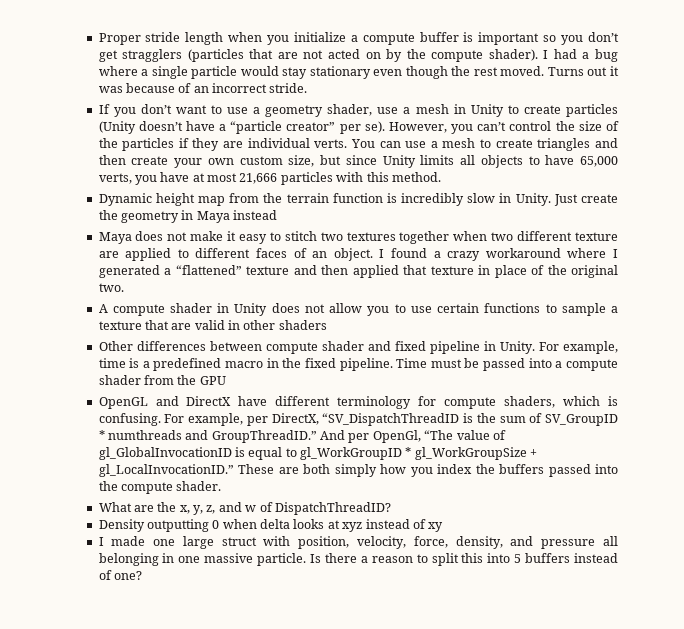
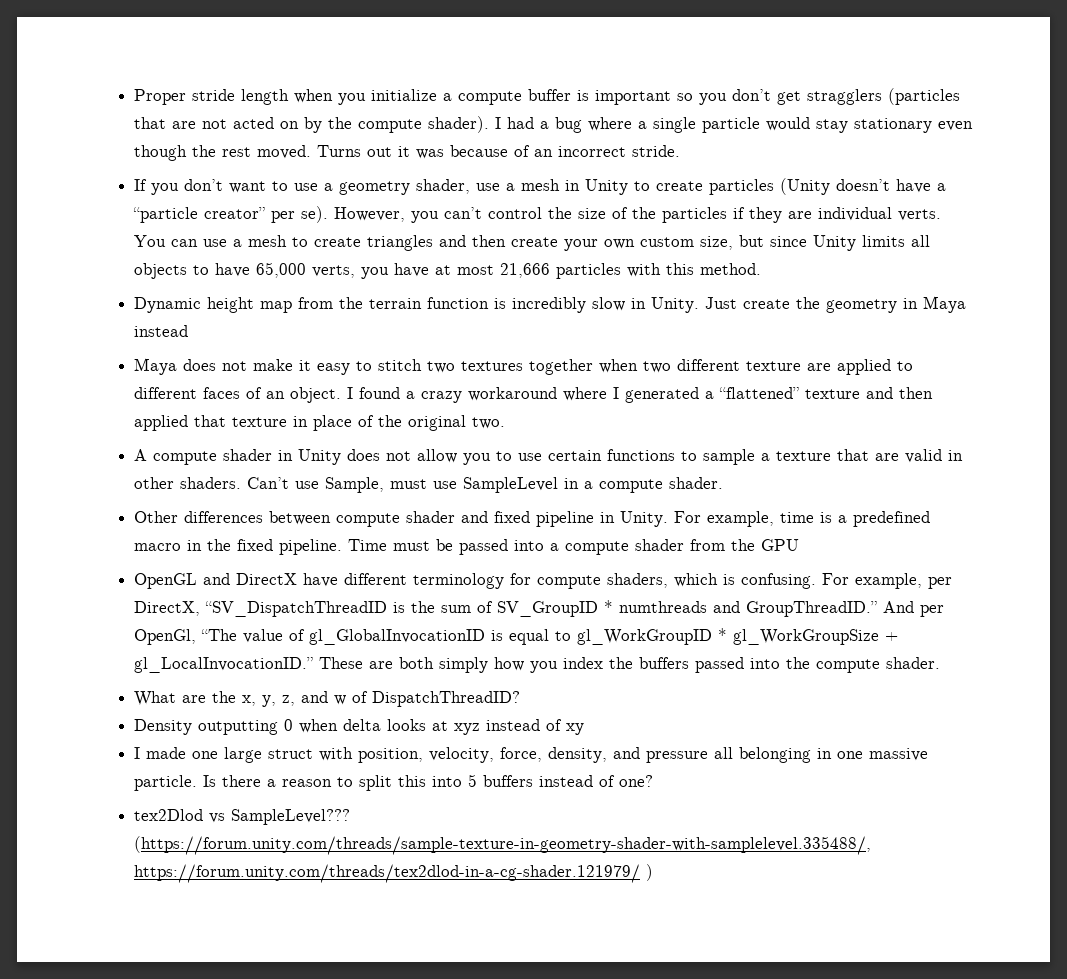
[278,320,327,330] shaders -> [180,477,724,493] shaders. Can’t use Sample, must use SampleLevel in a compute shader.
(142, 575) none -> [134,809,351,825] [134,836,872,855] [134,864,654,883] // tex2Dlod vs SampleLevel??? (https://forum.unity.com/threads/sample-texture-in-geometry-shader-with-samplelevel.335488/, https://forum.unity.com/threads/tex2dlod-in-a-cg-shader.121979/ )

